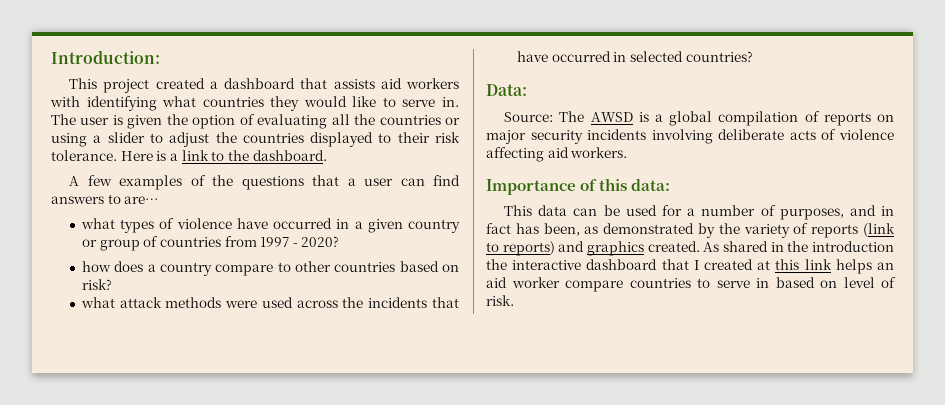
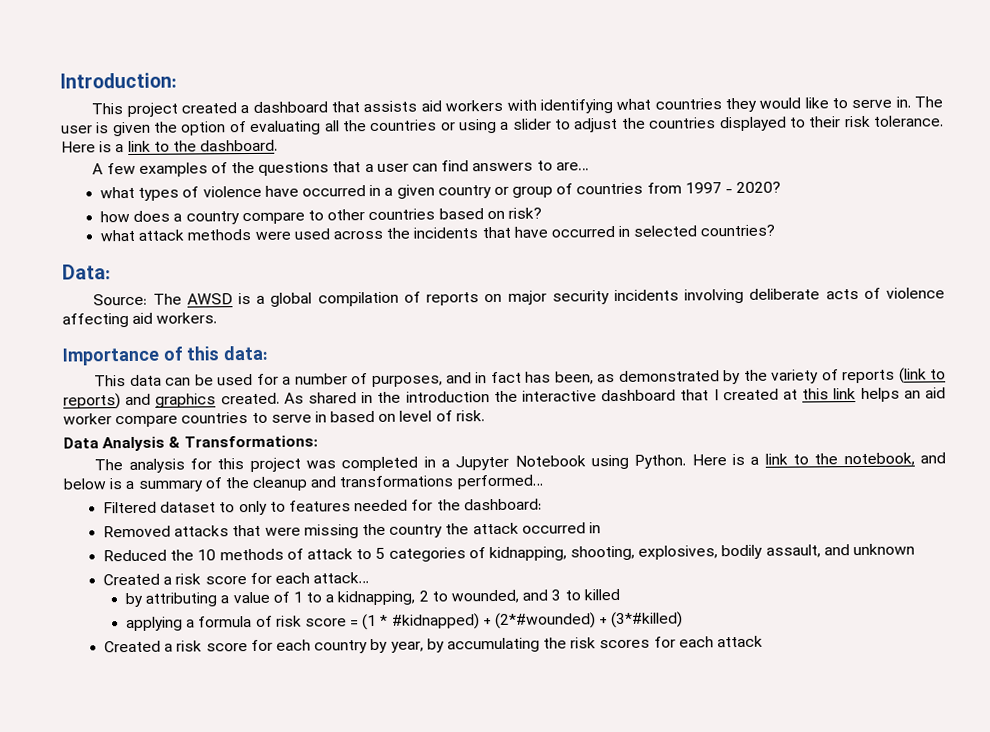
(514, 300) none -> [63,435,318,452] [94,452,946,474] [63,474,544,492] [103,498,542,516] [103,522,601,539] [103,543,915,562] [103,572,370,586] [125,588,620,608] [126,611,684,632] [104,635,763,654] // Data Analysis & Transformations: // The analysis for this project was completed in a Jupyter Notebook using Python. Here is a link to the notebook, and below is a summary of the cleanup and transformations performed… // Filtered dataset to only to features needed for the dashboard: // Removed attacks that were missing the country the attack occurred in // Reduced the 10 methods of attack to 5 categories of kidnapping, shooting, explosives, bodily assault, and unknown // Created a risk score for each attack… // by attributing a value of 1 to a kidnapping, 2 to wounded, and 3 to killed // applying a formula of risk score = (1 * #kidnapped) + (2*#wounded) + (3*#killed) // Created a risk score for each country by year, by accumulating the risk scores for each attack

